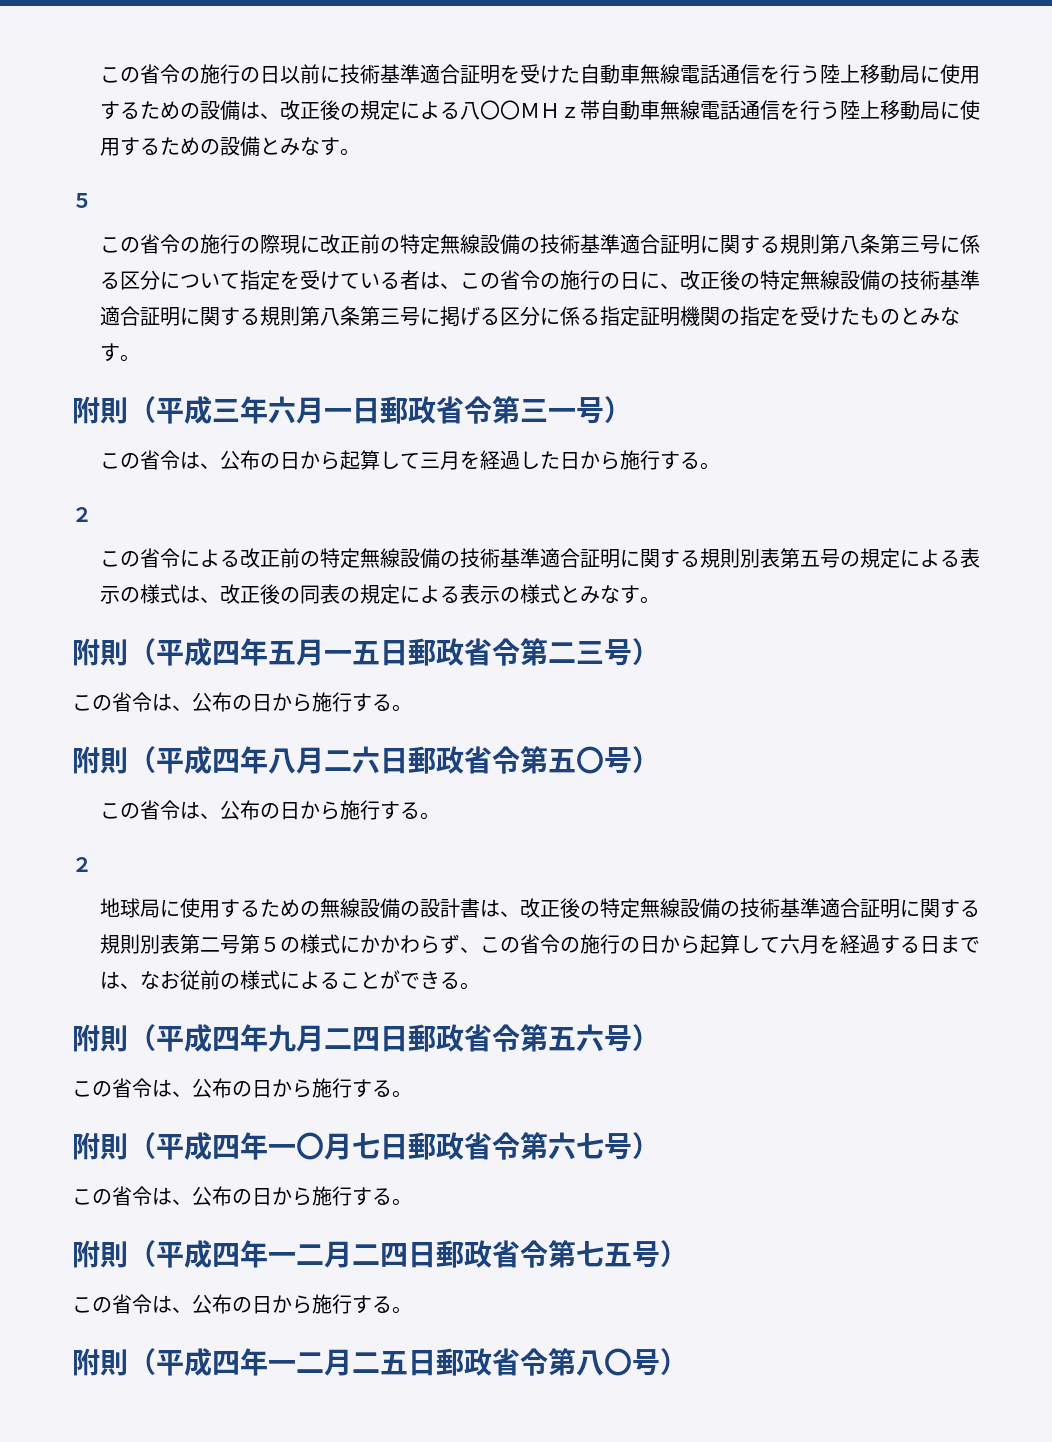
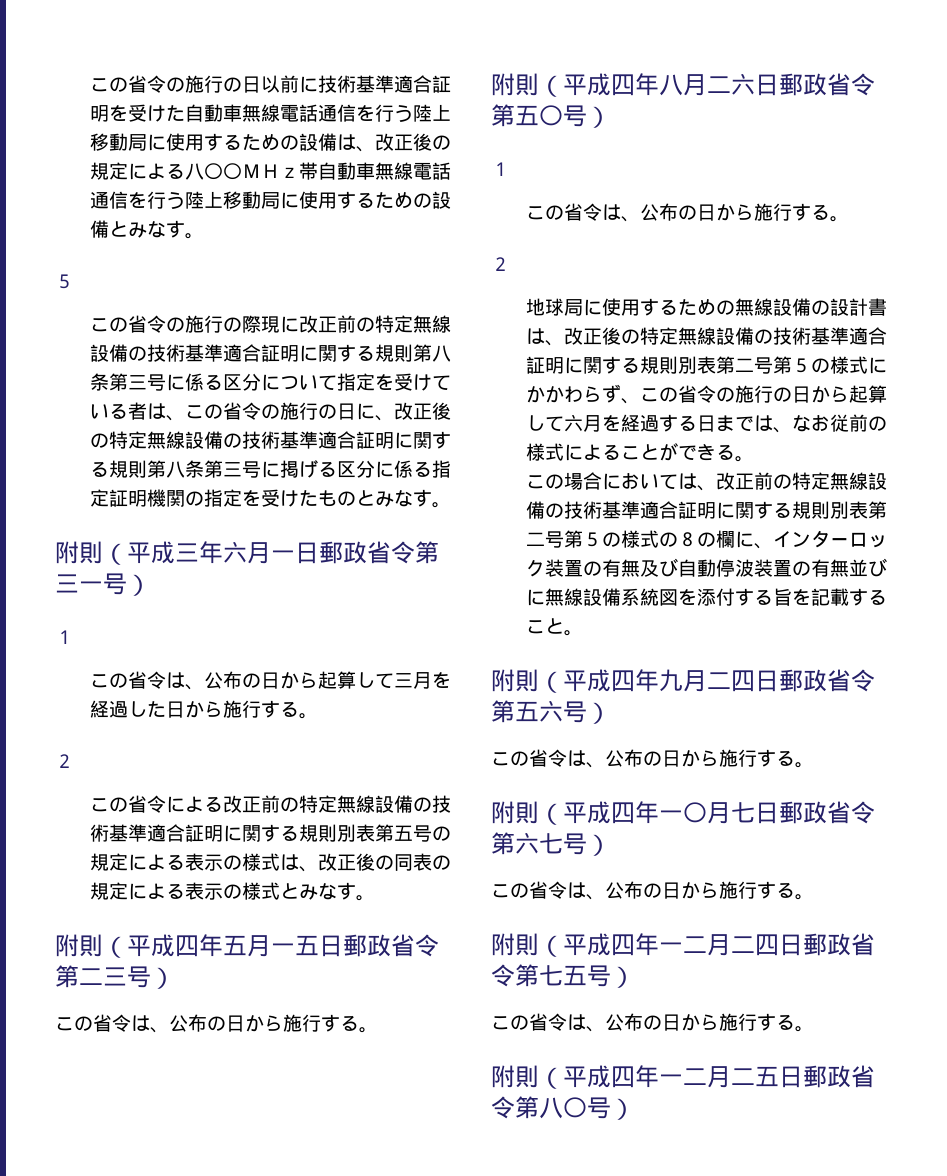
(632, 409) none -> [55,630,74,644] // １
(660, 759) none -> [491,162,510,176] // １
(480, 986) none -> [525,472,887,491] [525,501,887,519] [525,530,887,549] [525,558,887,577] [525,588,887,606] [525,618,583,636] // この場合においては、改正前の特定無線設備の技術基準適合証明に関する規則別表第二号第５の様式の８の欄に、インターロック装置の有無及び自動停波装置の有無並びに無線設備系統図を添付する旨を記載すること。

